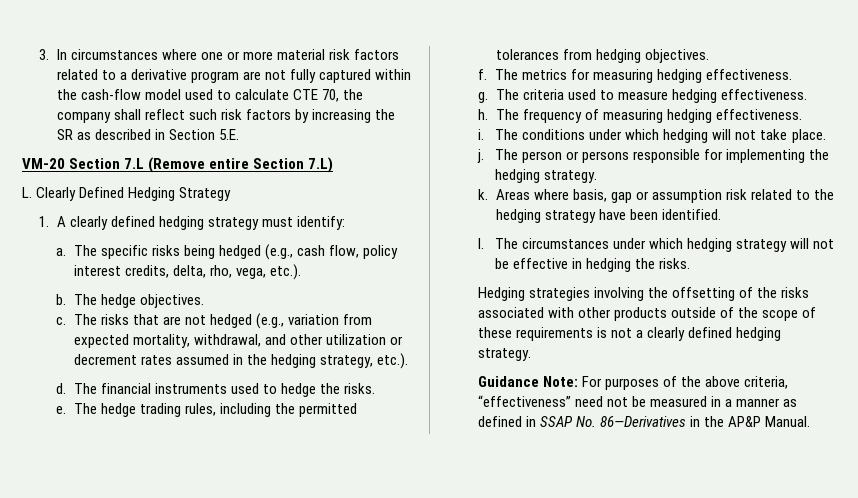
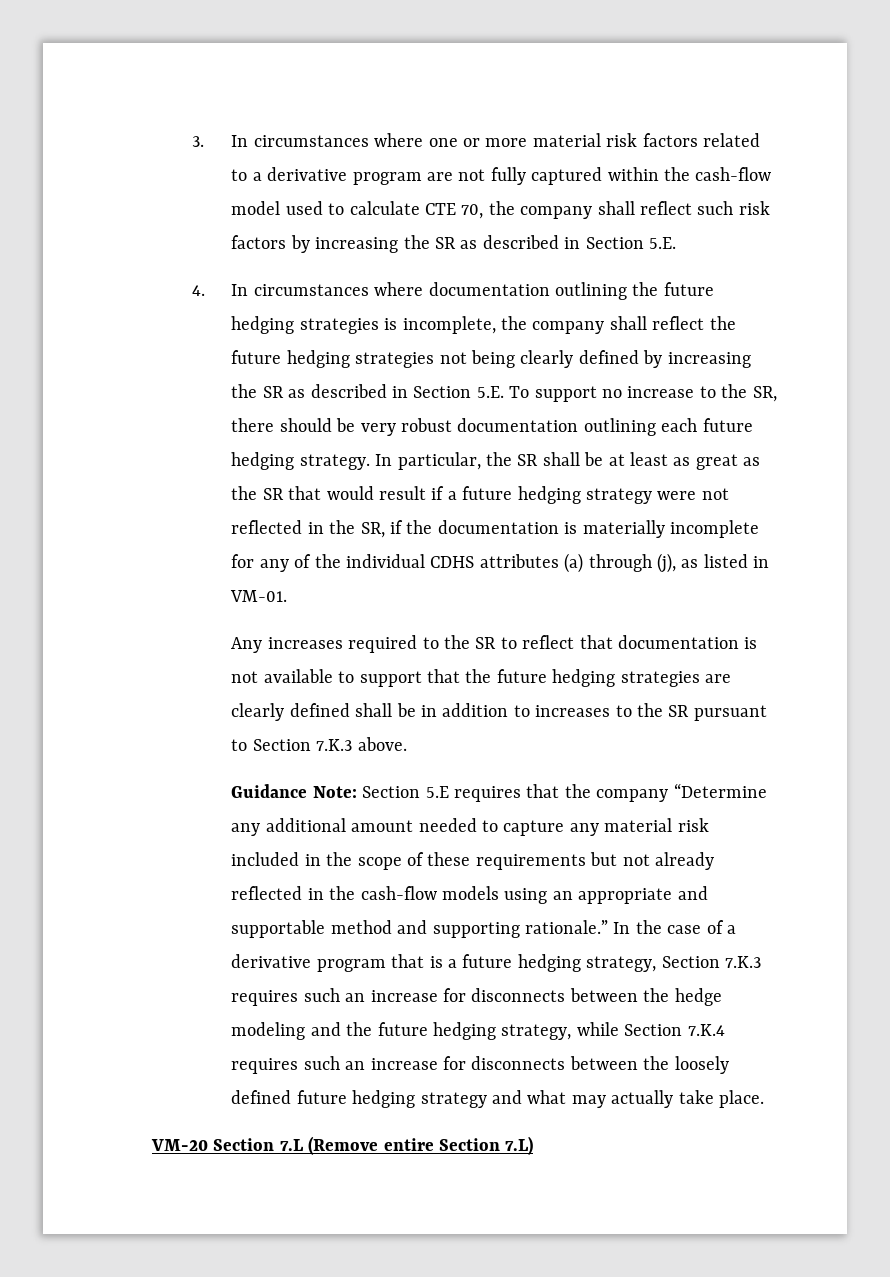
(239, 134) none -> [191,282,714,300] [231,316,736,334] [231,350,751,368] [231,384,777,402] [231,418,753,436] [231,452,761,470] [231,486,729,504] [231,520,760,538] [231,553,770,573] [230,590,288,602] [231,635,758,653] [231,669,732,687] [231,703,767,721] [231,737,407,751] [231,783,767,802] [231,818,709,836] [231,852,715,870] [231,886,708,904] [231,920,737,938] [231,954,762,972] [231,988,722,1006] [231,1022,725,1040] [231,1056,729,1074] [231,1090,765,1108] // 4. In circumstances where documentation outlining the future hedging strategies is incomplete, the company shall reflect the future hedging strategies not being clearly defined by increasing the SR as described in Section 5.E. To support no increase to the SR, there should be very robust documentation outlining each future hedging strategy. In particular, the SR shall be at least as great as the SR that would result if a future hedging strategy were not reflected in the SR, if the documentation is materially incomplete for any of the individual CDHS attributes (a) through (j), as listed in VM-01. // Any increases required to the SR to reflect that documentation is not available to support that the future hedging strategies are clearly defined shall be in addition to increases to the SR pursuant to Section 7.K.3 above. // Guidance Note: Section 5.E requires that the company “Determine any additional amount needed to capture any material risk included in the scope of these requirements but not already reflected in the cash-flow models using an appropriate and supportable method and supporting rationale.” In the case of a derivative program that is a future hedging strategy, Section 7.K.3 requires such an increase for disconnects between the hedge modeling and the future hedging strategy, while Section 7.K.4 requires such an increase for disconnects between the loosely defined future hedging strategy and what may actually take place.
[22,187,232,201] [39,216,345,230] [56,244,398,260] [73,264,301,280] [56,294,204,308] [56,313,372,329] [73,334,403,348] [73,353,408,369] [56,383,375,397] [56,403,357,417] [495,49,709,63] [478,69,793,83] [478,89,807,103] [478,109,802,123] [478,129,826,143] [477,149,830,163] [495,169,598,183] [478,189,835,203] [495,209,721,223] [478,238,835,252] [495,258,691,272] [478,287,810,301] [478,307,817,321] [478,327,782,341] [478,348,532,361] [478,376,789,390] [478,395,798,407] [478,416,811,427] // L. Clearly Defined Hedging Strategy // 1. A clearly defined hedging strategy must identify: // a. The specific risks being hedged (e.g., cash flow, policy interest credits, delta, rho, vega, etc.). // b. The hedge objectives. // c. The risks that are not hedged (e.g., variation from expected mortality, withdrawal, and other utilization or decrement rates assumed in the hedging strategy, etc.). // d. The financial instruments used to hedge the risks. // e. The hedge trading rules, including the permitted tolerances from hedging objectives. // f. The metrics for measuring hedging effectiveness. // g. The criteria used to measure hedging effectiveness. // h. The frequency of measuring hedging effectiveness. // i. The conditions under which hedging will not take place. // j. The person or persons responsible for implementing the hedging strategy. // k. Areas where basis, gap or assumption risk related to the hedging strategy have been identified. // l. The circumstances under which hedging strategy will not be effective in hedging the risks. // Hedging strategies involving the offsetting of the risks associated with other products outside of the scope of these requirements is not a clearly defined hedging strategy. // Guidance Note: For purposes of the above criteria, “effectiveness” need not be measured in a manner as defined in SSAP No. 86—Derivatives in the AP&P Manual. -> (534, 1145) none

